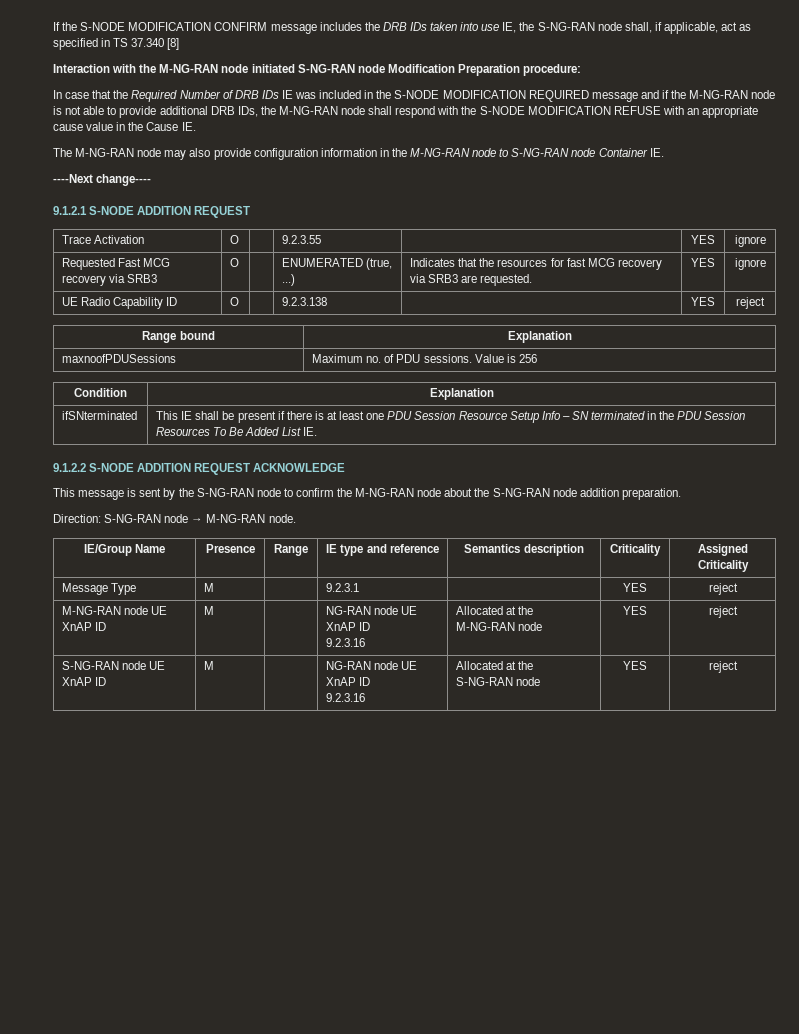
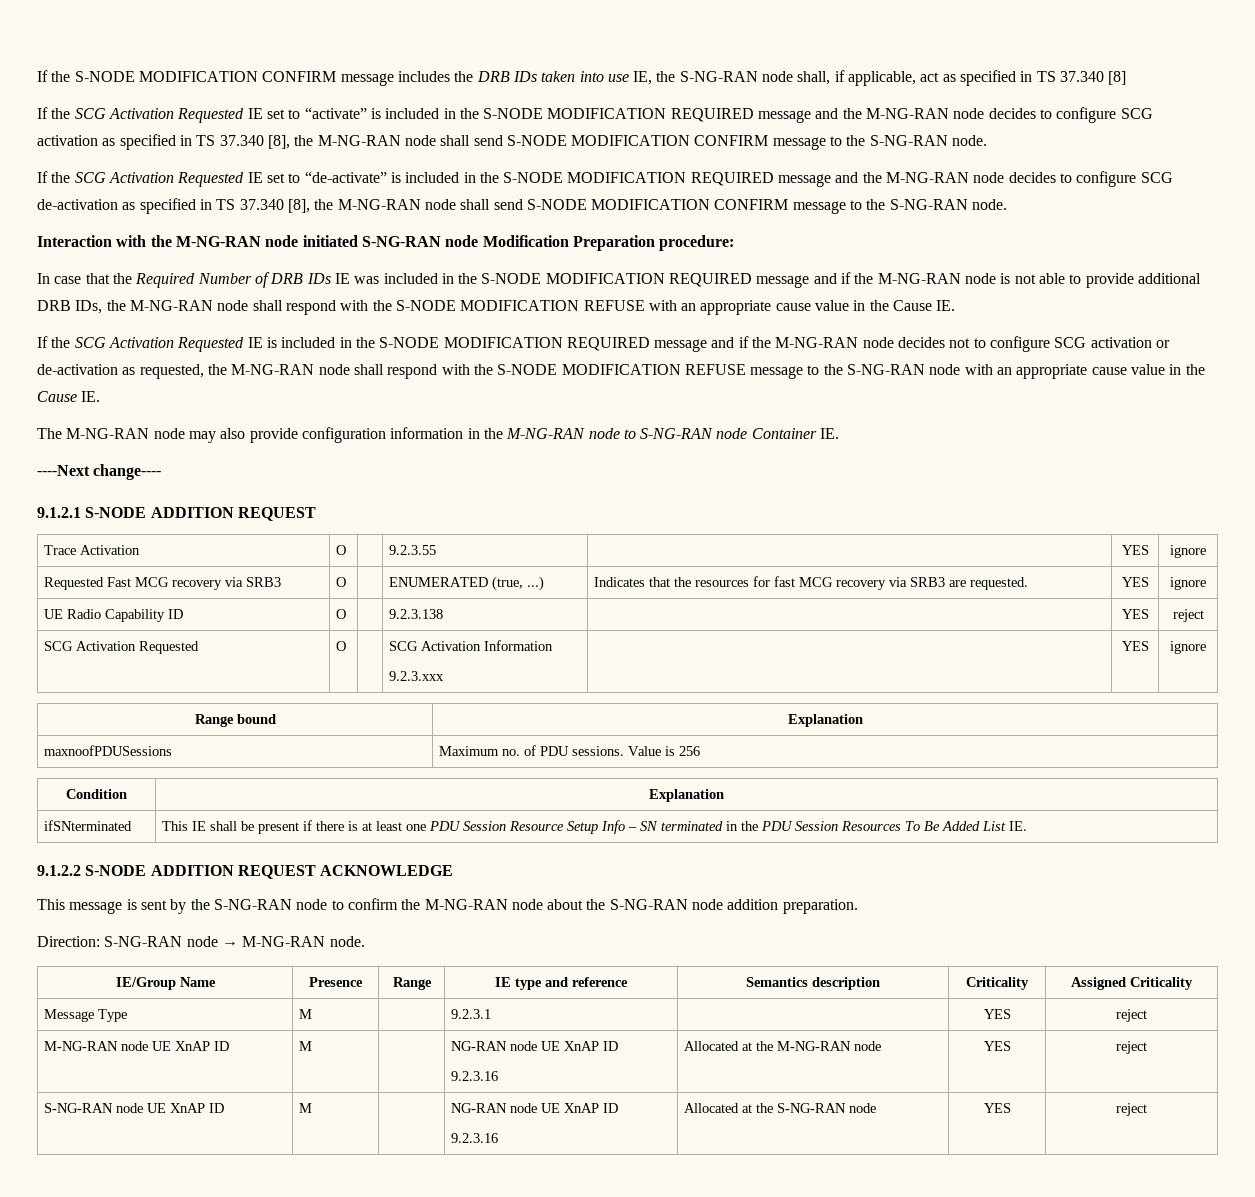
(180, 44) none -> [37,107,1153,123] [37,134,988,150] [37,171,1173,187] [37,198,1008,214] // If the SCG Activation Requested IE set to “activate” is included in the S-NODE MODIFICATION REQUIRED message and the M-NG-RAN node decides to configure SCG activation as specified in TS 37.340 [8], the M-NG-RAN node shall send S-NODE MODIFICATION CONFIRM message to the S-NG-RAN node. // If the SCG Activation Requested IE set to “de-activate” is included in the S-NODE MODIFICATION REQUIRED message and the M-NG-RAN node decides to configure SCG de-activation as specified in TS 37.340 [8], the M-NG-RAN node shall send S-NODE MODIFICATION CONFIRM message to the S-NG-RAN node.
(196, 126) none -> [37,336,1171,352] [37,364,1205,379] [37,391,101,402] // If the SCG Activation Requested IE is included in the S-NODE MODIFICATION REQUIRED message and if the M-NG-RAN node decides not to configure SCG activation or de-activation as requested, the M-NG-RAN node shall respond with the S-NODE MODIFICATION REFUSE message to the S-NG-RAN node with an appropriate cause value in the Cause IE.
(765, 303) none -> [44,641,200,654] [336,641,347,651] [389,640,554,651] [389,671,445,681] [1121,641,1149,651] [1170,641,1206,654] // SCG Activation Requested | O | | SCG Activation Information // 9.2.3.xxx | | YES | ignore

